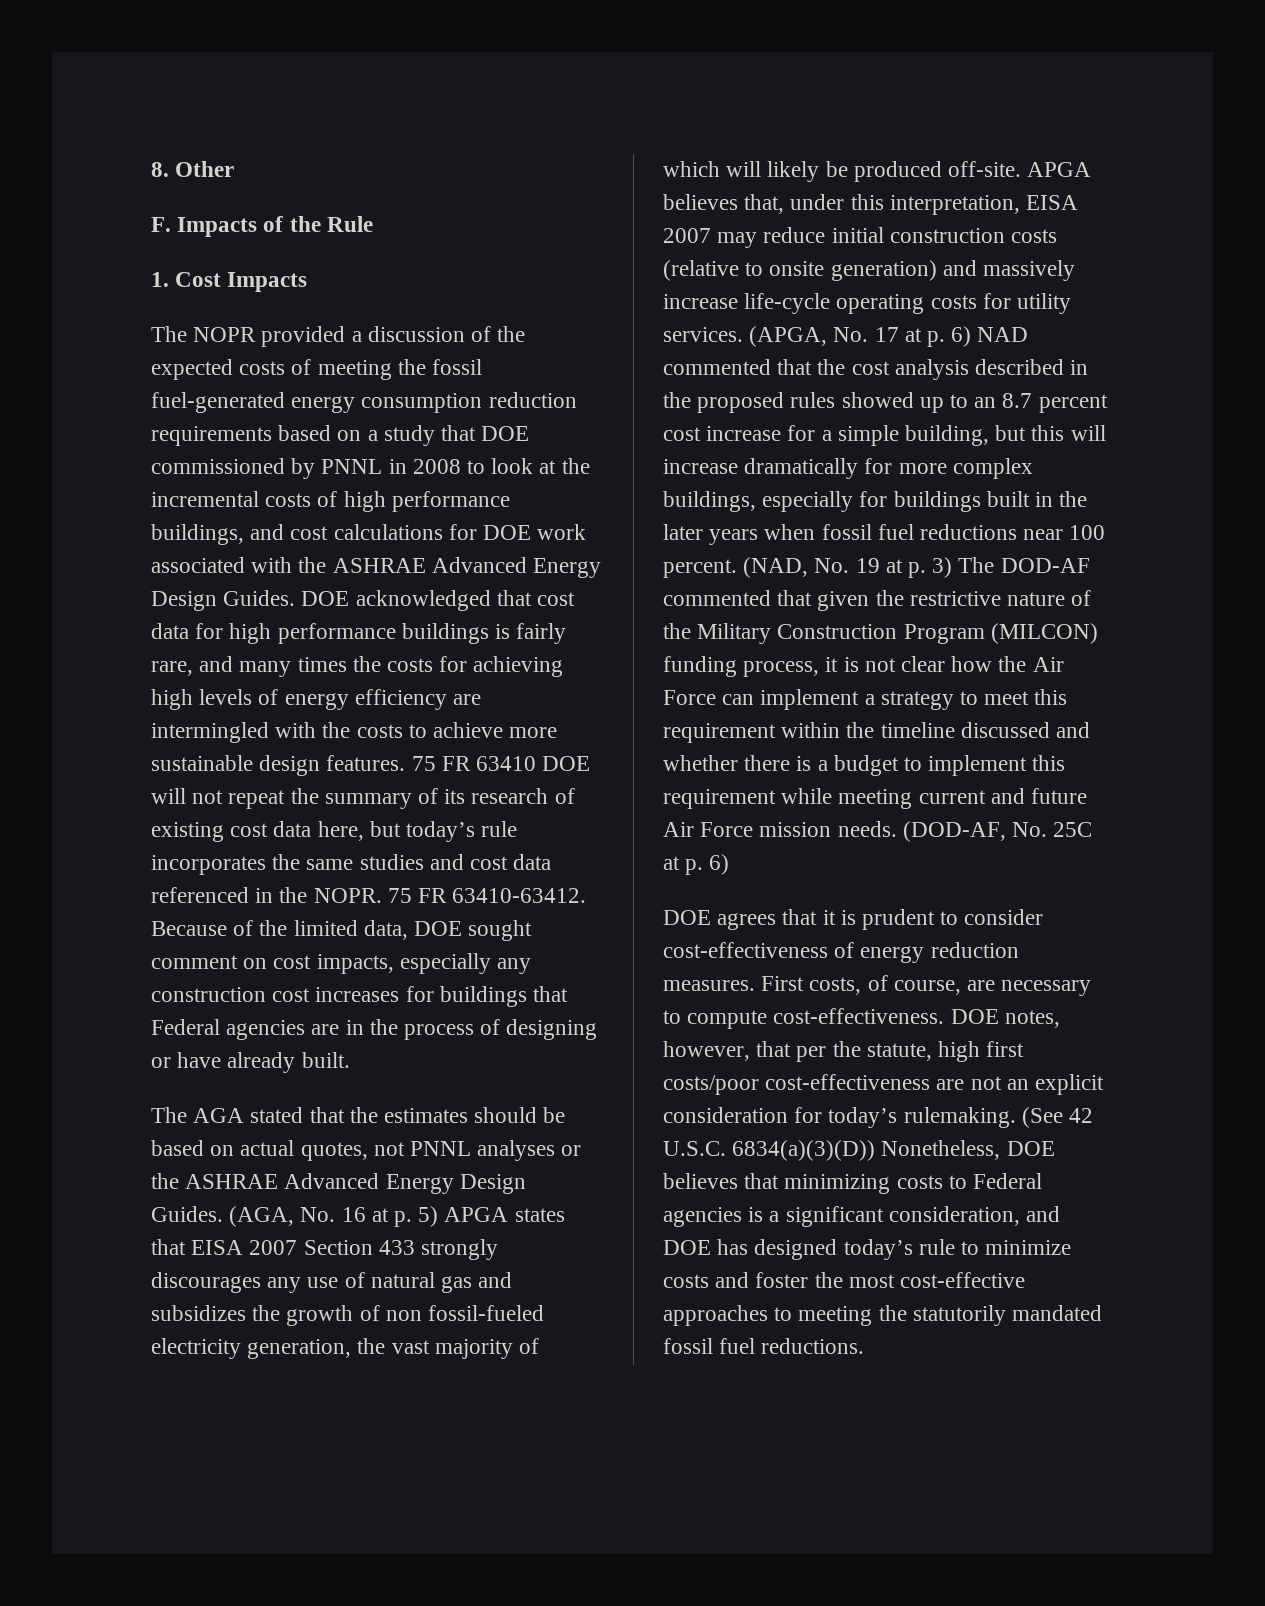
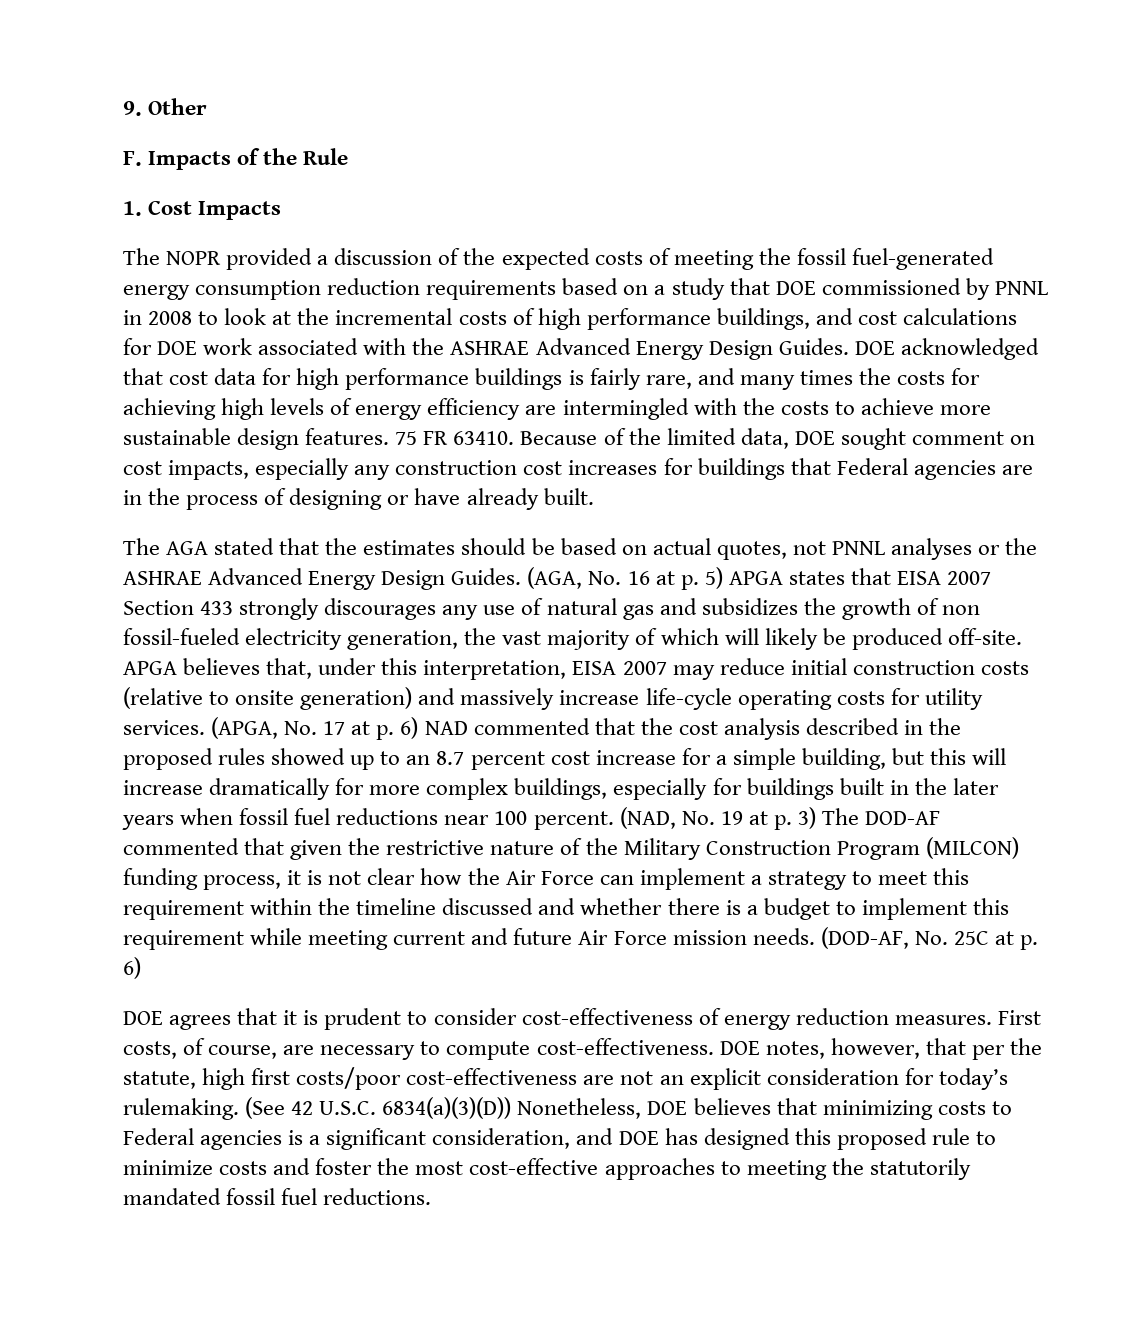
[151,162,169,177] 8. -> [123,101,142,116] 9.
[476,756,591,771] [151,788,575,809] [151,821,518,842] [151,854,552,875] [151,887,587,903] 63410 DOE will not repeat the summary of its research of existing cost data here, but today’s rule incorporates the same studies and cost data referenced in the NOPR. 75 FR 63410-63412. -> [453,431,515,445] 63410.
[843,1239,913,1260] today’s -> [794,1128,927,1150] this proposed

